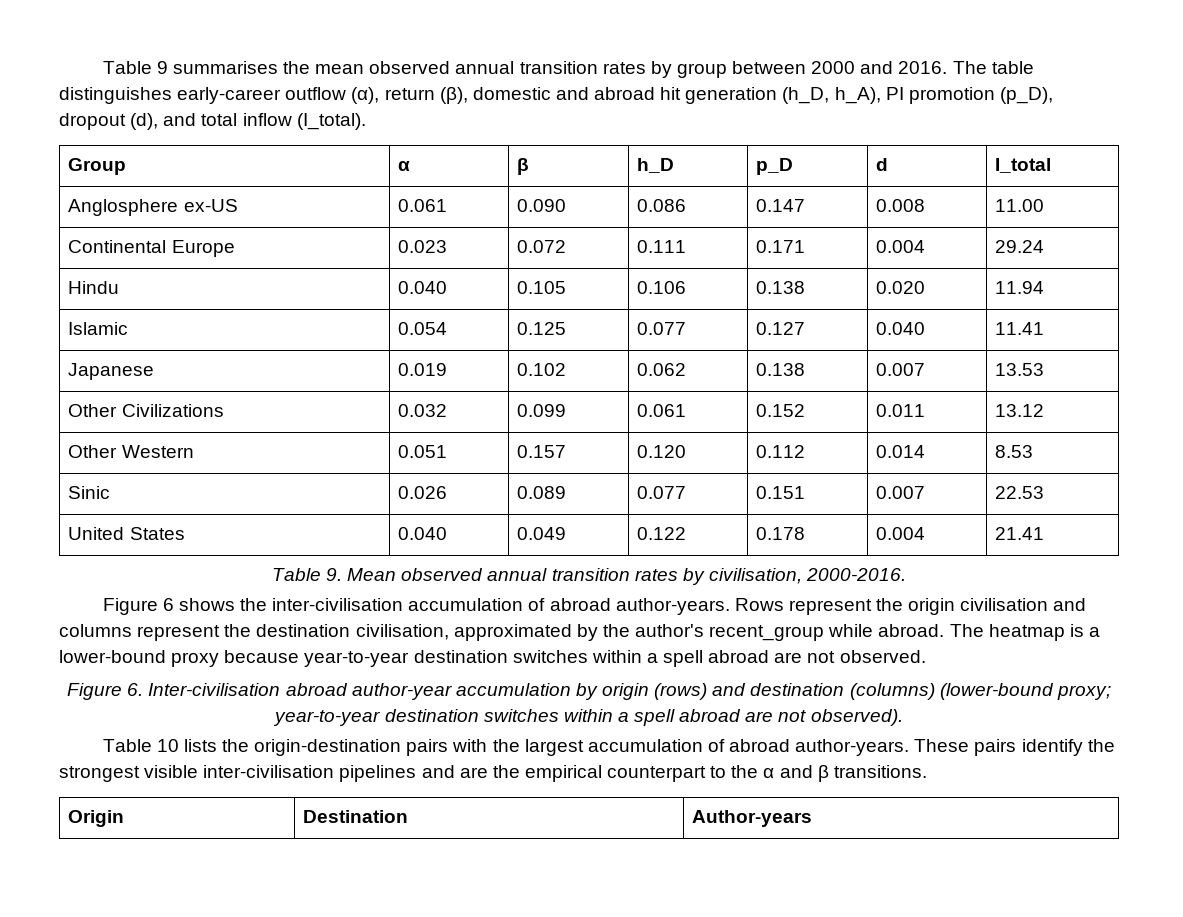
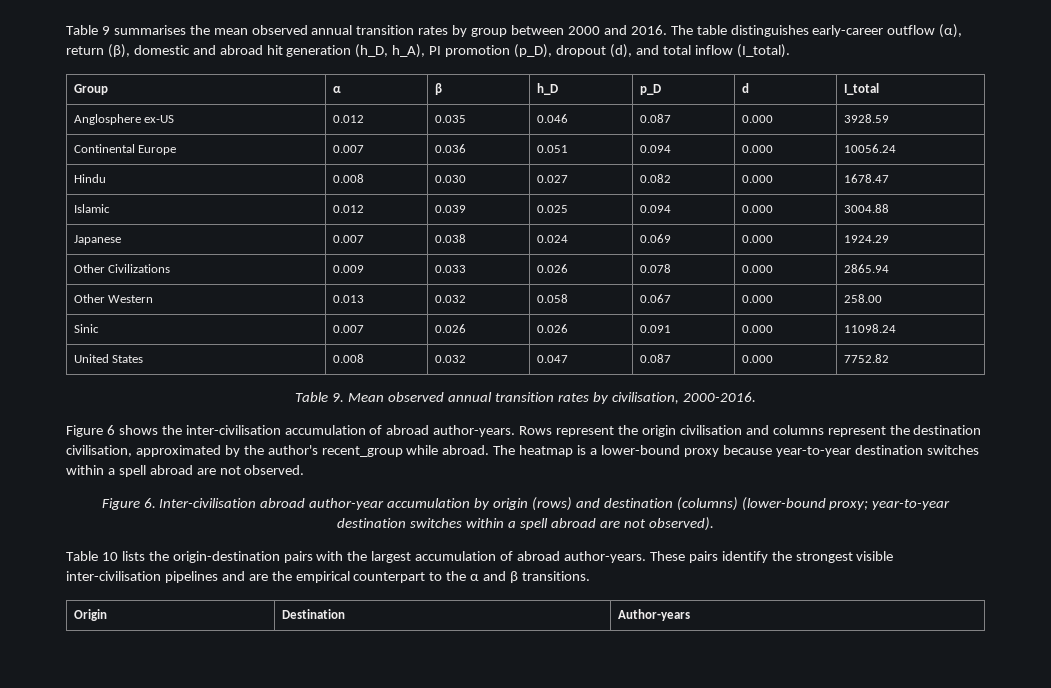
[398,199,448,212] [517,199,567,212] [637,199,687,212] [756,199,806,212] [876,199,926,212] [995,199,1045,212] [68,240,235,257] [398,240,448,253] [517,240,567,253] [637,240,687,253] [756,240,806,253] [876,240,926,253] [995,240,1045,253] [68,281,120,294] [398,281,448,294] [517,281,567,294] [637,281,687,294] [756,281,806,294] [876,281,926,294] [995,281,1045,294] [68,322,129,335] [398,322,448,335] [517,322,567,335] [637,322,687,335] [756,322,806,335] [876,322,926,335] [995,322,1045,335] [68,363,155,380] [398,363,448,376] [517,363,567,376] [637,363,687,376] [756,363,806,376] [876,363,926,376] [995,363,1045,376] [68,404,224,417] [398,404,448,417] [517,404,567,417] [637,404,687,417] [756,404,806,417] [876,404,926,417] [995,404,1045,417] [68,445,194,458] [398,445,448,458] [517,445,567,458] [637,445,687,458] [756,445,806,458] [876,445,926,458] [995,445,1034,458] 0.061 | 0.090 | 0.086 | 0.147 | 0.008 | 11.00 // Continental Europe | 0.023 | 0.072 | 0.111 | 0.171 | 0.004 | 29.24 // Hindu | 0.040 | 0.105 | 0.106 | 0.138 | 0.020 | 11.94 // Islamic | 0.054 | 0.125 | 0.077 | 0.127 | 0.040 | 11.41 // Japanese | 0.019 | 0.102 | 0.062 | 0.138 | 0.007 | 13.53 // Other Civilizations | 0.032 | 0.099 | 0.061 | 0.152 | 0.011 | 13.12 // Other Western | 0.051 | 0.157 | 0.120 | 0.112 | 0.014 | 8.53 -> [332,115,364,123] [434,115,466,123] [536,114,568,123] [639,114,671,123] [741,115,773,123] [843,114,889,123] [73,144,177,155] [332,145,364,153] [434,144,466,153] [536,145,568,153] [639,145,671,153] [741,145,773,153] [843,144,896,153] [73,174,106,183] [332,174,364,183] [434,175,466,183] [536,175,568,183] [639,174,671,183] [741,175,773,183] [843,174,889,183] [73,204,110,213] [332,205,364,213] [434,205,466,213] [536,205,568,213] [639,205,671,213] [741,205,773,213] [843,204,889,213] [73,235,121,245] [332,235,364,243] [434,234,466,243] [536,235,568,243] [639,234,671,243] [741,235,773,243] [843,235,889,243] [73,264,171,273] [332,265,364,273] [434,265,466,273] [536,264,568,273] [639,264,671,273] [741,265,773,273] [843,264,889,273] [73,294,154,303] [332,295,364,303] [434,295,466,303] [536,294,568,303] [639,294,671,303] [741,295,773,303] [843,294,882,303] 0.012 | 0.035 | 0.046 | 0.087 | 0.000 | 3928.59 // Continental Europe | 0.007 | 0.036 | 0.051 | 0.094 | 0.000 | 10056.24 // Hindu | 0.008 | 0.030 | 0.027 | 0.082 | 0.000 | 1678.47 // Islamic | 0.012 | 0.039 | 0.025 | 0.094 | 0.000 | 3004.88 // Japanese | 0.007 | 0.038 | 0.024 | 0.069 | 0.000 | 1924.29 // Other Civilizations | 0.009 | 0.033 | 0.026 | 0.078 | 0.000 | 2865.94 // Other Western | 0.013 | 0.032 | 0.058 | 0.067 | 0.000 | 258.00
[398,486,448,499] [517,486,567,499] [637,486,687,499] [756,486,806,499] [876,486,926,499] [995,486,1045,499] [68,527,185,540] [398,527,448,540] [517,527,567,540] [637,527,687,540] [756,527,806,540] [876,527,926,540] [995,527,1045,540] | 0.026 | 0.089 | 0.077 | 0.151 | 0.007 | 22.53 // United States | 0.040 | 0.049 | 0.122 | 0.178 | 0.004 | 21.41 -> [332,325,364,333] [434,324,466,333] [536,324,568,333] [639,325,671,333] [741,325,773,333] [843,324,896,333] [73,354,144,363] [332,354,364,363] [434,355,466,363] [536,355,568,363] [639,354,671,363] [741,355,773,363] [843,354,889,363] | 0.007 | 0.026 | 0.026 | 0.091 | 0.000 | 11098.24 // United States | 0.008 | 0.032 | 0.047 | 0.087 | 0.000 | 7752.82

